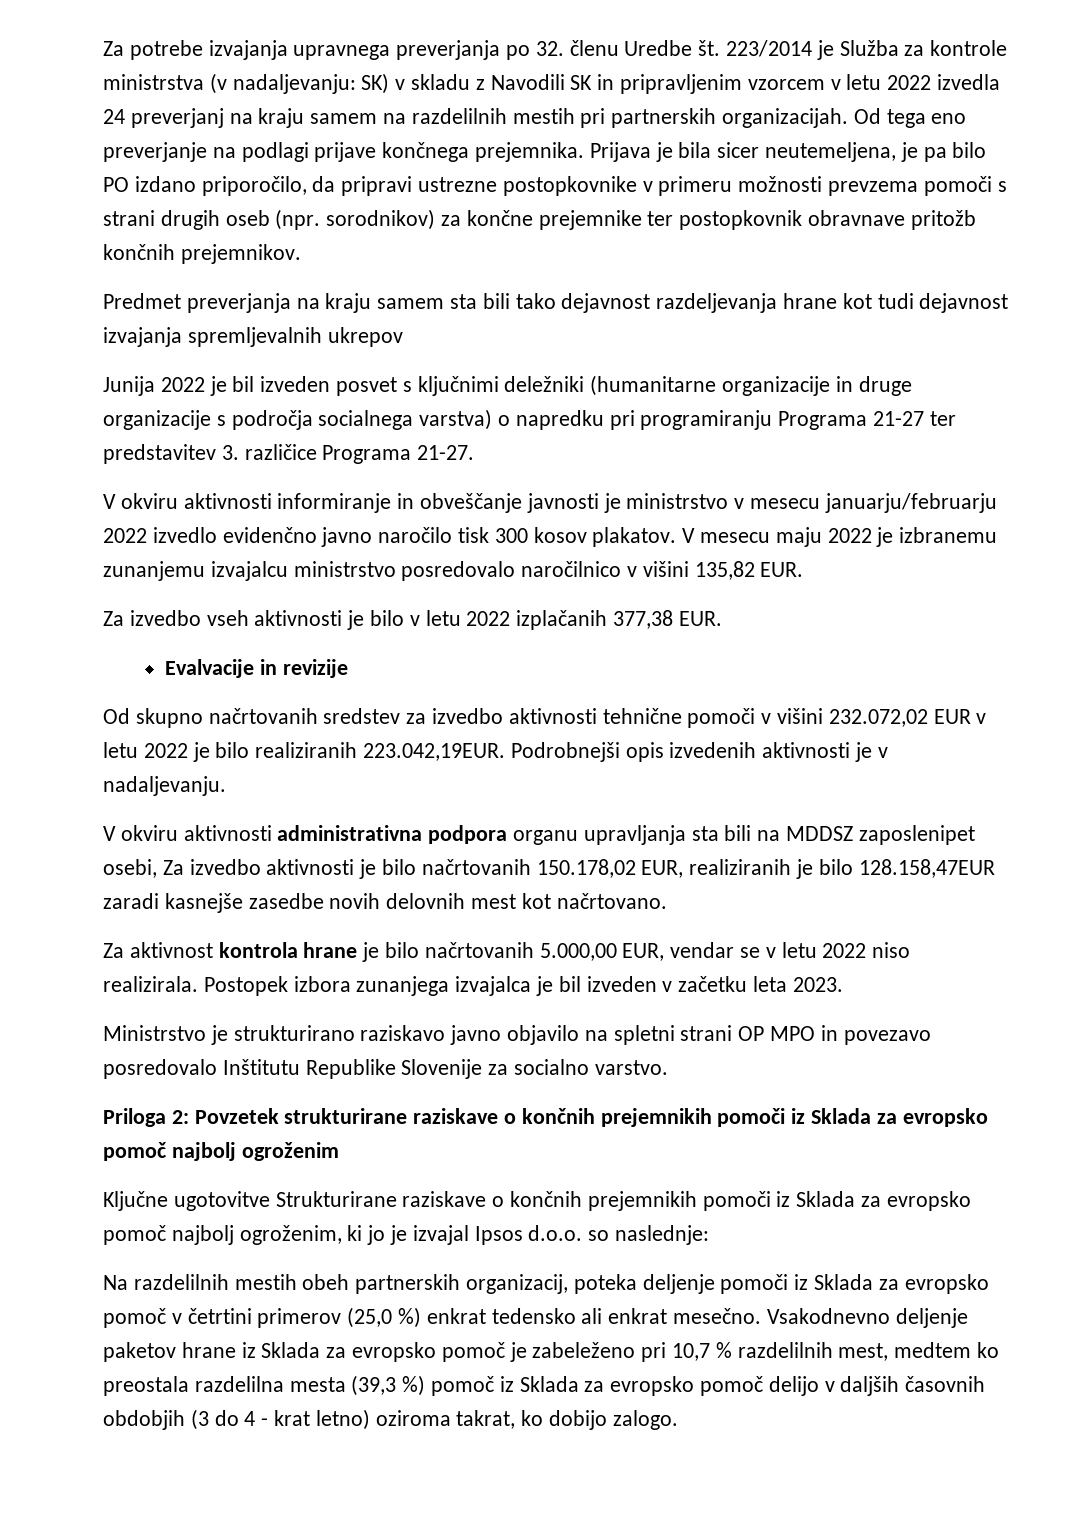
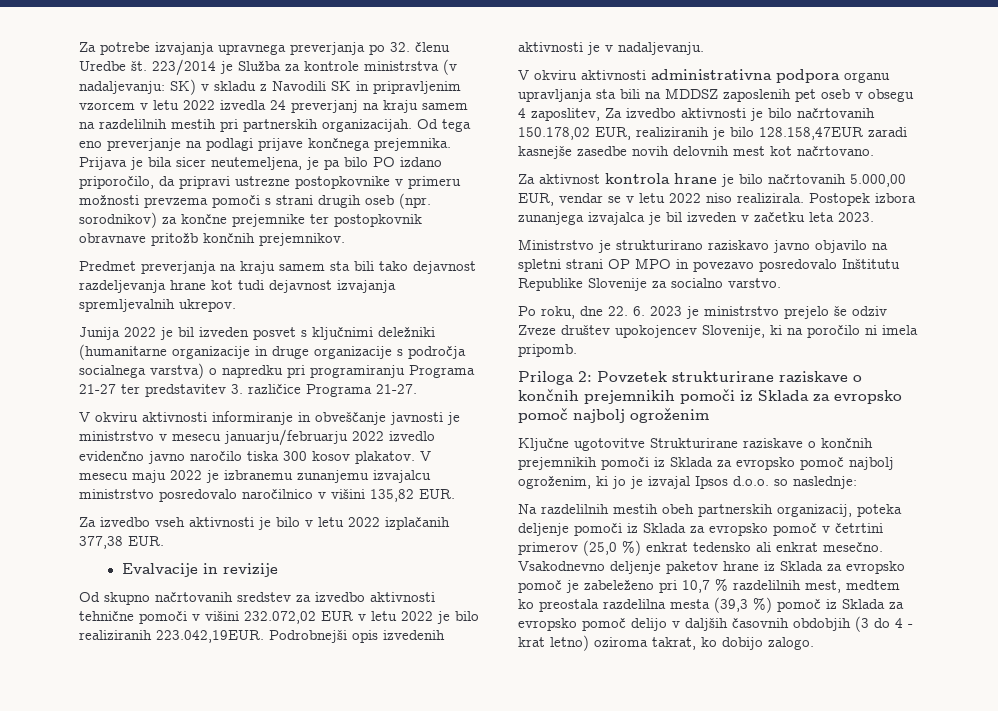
[327,327,403,347] ukrepov -> [179,299,236,312] ukrepov.
[458,527,490,543] tisk -> [247,451,279,461] tiska
[858,825,975,845] [103,859,157,878] zaposlenipet osebi, -> [723,89,914,102] [518,108,600,121] zaposlenih pet oseb v obsegu 4 zaposlitev,
(668, 1067) none -> [518,306,887,319] [518,325,918,338] [518,344,577,357] // Po roku, dne 22. 6. 2023 je ministrstvo prejelo še odziv Zveze društev upokojencev Slovenije, ki na poročilo ni imela pripomb.

